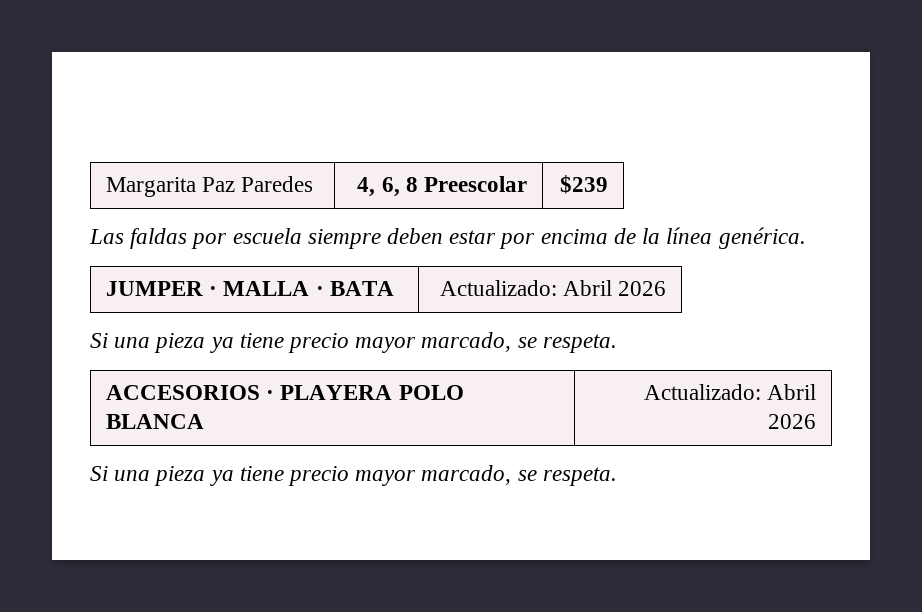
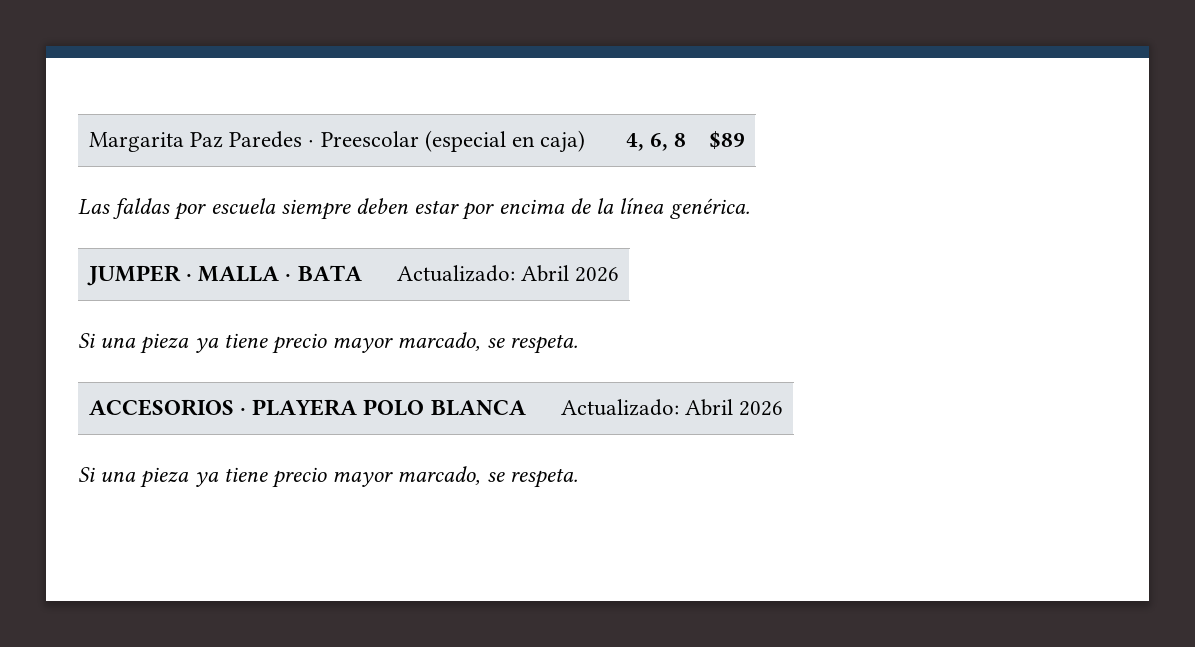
(314, 184) none -> [308,130,586,153] · Preescolar (especial en caja)
[423,176,527,192] [559,175,608,194] Preescolar | $239 -> [709,131,746,150] | $89

